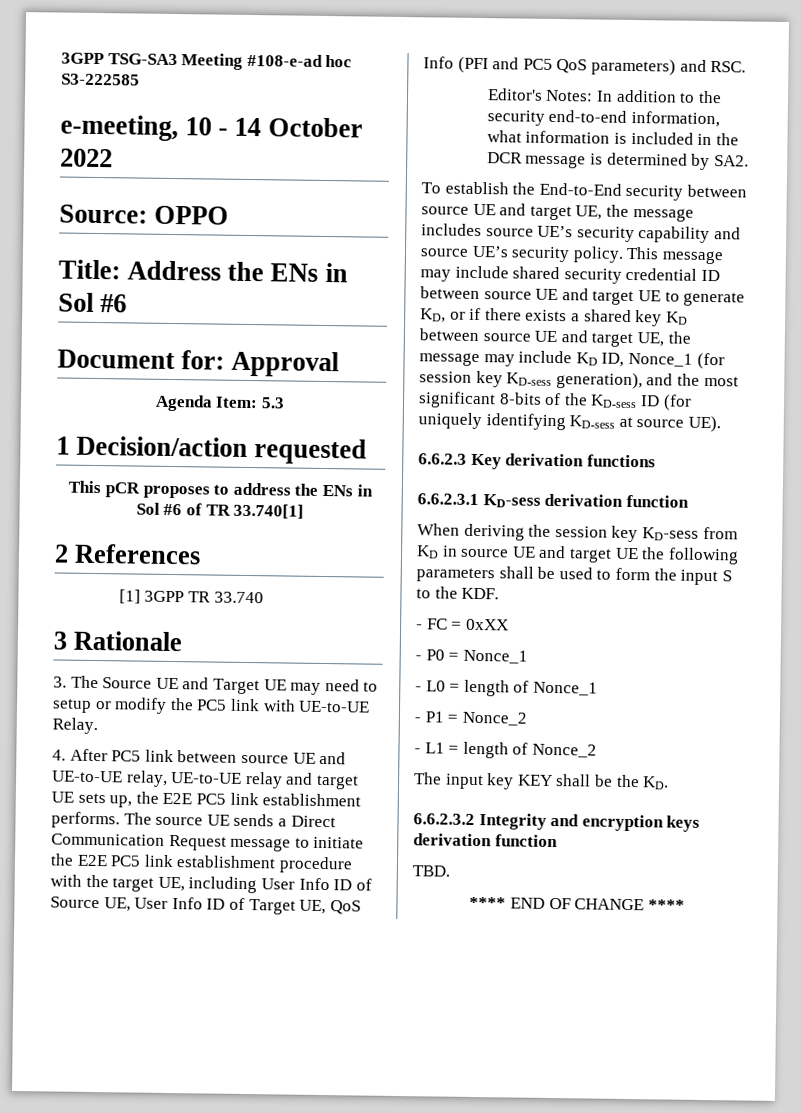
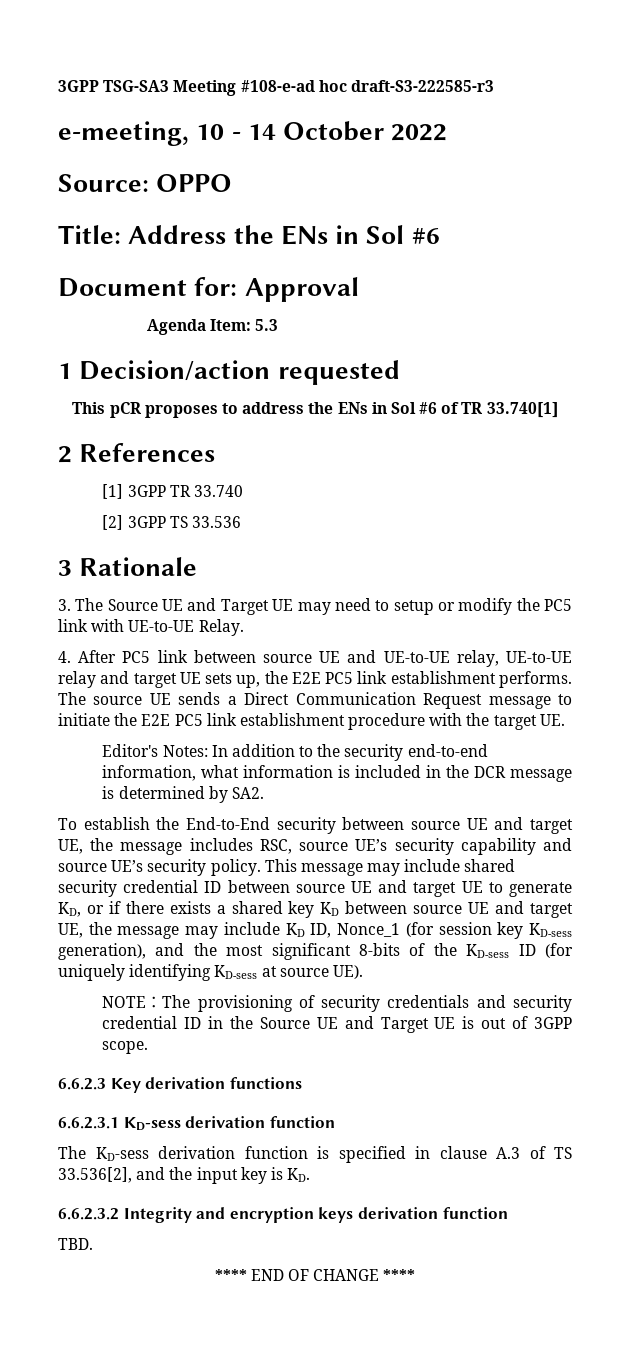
[61,73,140,86] S3-222585 -> [350,80,494,92] draft-S3-222585-r3
(264, 597) none -> [102,515,241,530] // [2] 3GPP TS 33.536
[157,876,372,894] [50,896,361,915] [423,56,747,76] UE, including User Info ID of Source UE, User Info ID of Target UE, QoS Info (PFI and PC5 QoS parameters) and RSC. -> [539,714,565,726] UE.
(482, 230) none -> [259,839,292,854] RSC,
(721, 424) none -> [102,995,572,1012] [102,1016,572,1033] [102,1041,149,1054] // NOTE：The provisioning of security credentials and security credential ID in the Source UE and Target UE is out of 3GPP scope.
[417,523,738,543] [416,545,739,565] [416,566,732,586] [416,586,500,600] [416,618,509,631] [415,649,528,664] [415,679,598,697] [414,711,527,726] [414,741,597,759] [414,772,640,790] When deriving the session key KD-sess from KD in source UE and target UE the following parameters shall be used to form the input S to the KDF. // - FC = 0xXX // - P0 = Nonce_1 // - L0 = length of Nonce_1 // - P1 = Nonce_2 // - L1 = length of Nonce_2 // The input key KEY shall be the -> [58,1146,572,1163] [58,1167,283,1184] The KD-sess derivation function is specified in clause A.3 of TS 33.536[2], and the input key is

